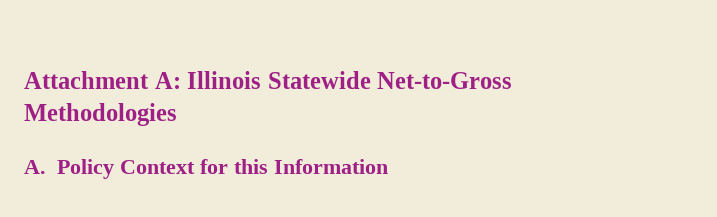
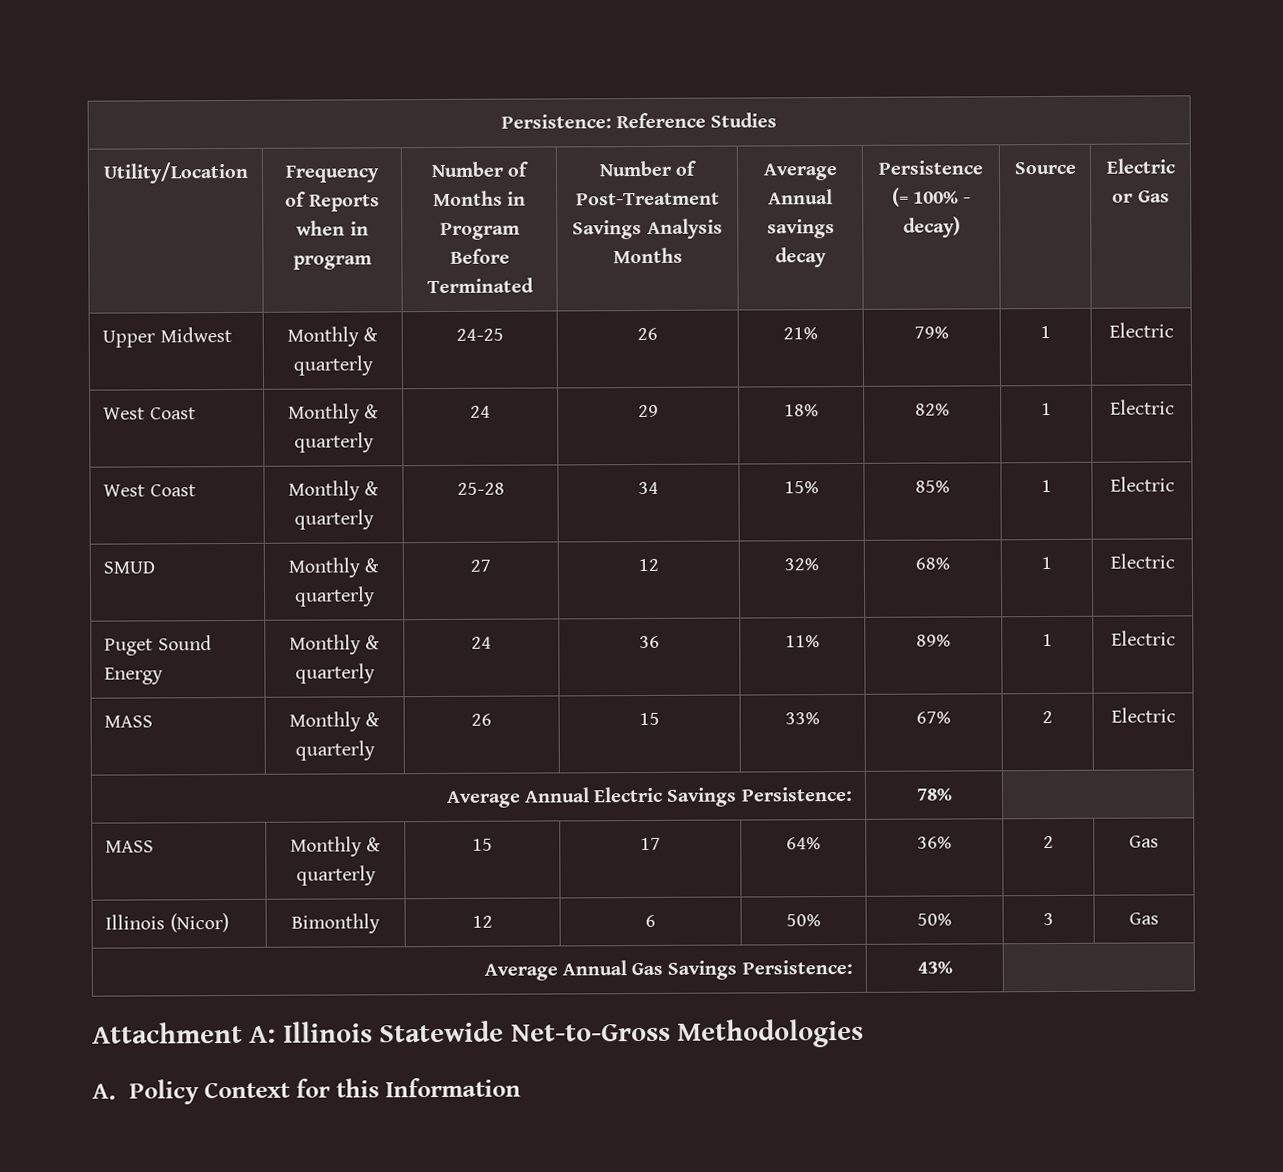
(24, 80) none -> [500,112,778,129] [102,161,249,184] [285,165,380,183] [285,191,380,212] [296,220,369,236] [293,255,372,270] [430,161,529,178] [432,190,527,207] [439,222,520,240] [449,248,510,264] [426,277,534,294] [598,160,697,177] [575,192,720,206] [572,218,723,240] [612,247,683,264] [762,163,838,181] [768,189,833,205] [766,219,835,239] [775,247,827,268] [878,160,983,175] [891,187,972,207] [902,216,961,238] [1013,161,1076,175] [1105,158,1175,174] [1112,190,1170,203] [102,326,232,348] [286,326,379,347] [292,355,373,376] [455,328,504,341] [637,327,658,341] [783,327,818,340] [914,326,949,339] [1040,325,1051,339] [1108,322,1174,338] [103,407,196,420] [287,403,380,424] [293,432,374,453] [470,405,491,418] [638,404,659,418] [784,404,819,417] [915,403,950,416] [1041,402,1052,416] [1109,399,1175,415] [103,484,196,497] [287,480,380,501] [293,509,374,530] [456,482,505,495] [638,481,659,495] [784,481,819,494] [915,480,950,493] [1041,479,1052,493] [1109,476,1175,492] [103,561,156,574] [287,557,380,578] [293,586,375,607] [470,559,491,572] [638,558,659,572] [784,558,819,571] [915,557,950,570] [1041,556,1052,570] [1109,553,1175,569] [104,635,212,656] [104,667,164,685] [288,634,381,655] [294,663,375,684] [471,636,492,649] [639,635,660,649] [785,635,820,648] [916,634,951,647] [1042,633,1053,647] [1110,630,1176,646] [104,715,154,728] [288,711,381,732] [294,740,375,761] [471,713,492,726] [639,712,660,726] [785,712,820,725] [916,711,951,724] [1042,710,1053,724] [1110,707,1176,723] [445,786,853,808] [915,787,953,801] [105,840,155,853] [289,836,382,857] [295,865,376,886] [472,838,493,851] [640,837,661,851] [786,837,821,850] [917,836,952,849] [1043,835,1054,849] [1129,835,1159,848] [105,913,229,933] [291,913,380,934] [472,915,493,928] [645,914,656,927] [786,914,821,927] [917,913,952,926] [1043,912,1054,926] [1129,912,1159,925] [483,959,853,981] [916,960,953,974] Persistence: Reference Studies // Utility/Location | Frequency of Reports when in program | Number of Months in Program Before Terminated | Number of Post-Treatment Savings Analysis Months | Average Annual savings decay | Persistence (= 100% - decay) | Source | Electric or Gas // Upper Midwest | Monthly & quarterly | 24-25 | 26 | 21% | 79% | 1 | Electric // West Coast | Monthly & quarterly | 24 | 29 | 18% | 82% | 1 | Electric // West Coast | Monthly & quarterly | 25-28 | 34 | 15% | 85% | 1 | Electric // SMUD | Monthly & quarterly | 27 | 12 | 32% | 68% | 1 | Electric // Puget Sound Energy | Monthly & quarterly | 24 | 36 | 11% | 89% | 1 | Electric // MASS | Monthly & quarterly | 26 | 15 | 33% | 67% | 2 | Electric // Average Annual Electric Savings Persistence: | 78% | // MASS | Monthly & quarterly | 15 | 17 | 64% | 36% | 2 | Gas // Illinois (Nicor) | Bimonthly | 12 | 6 | 50% | 50% | 3 | Gas // Average Annual Gas Savings Persistence: | 43% | //

